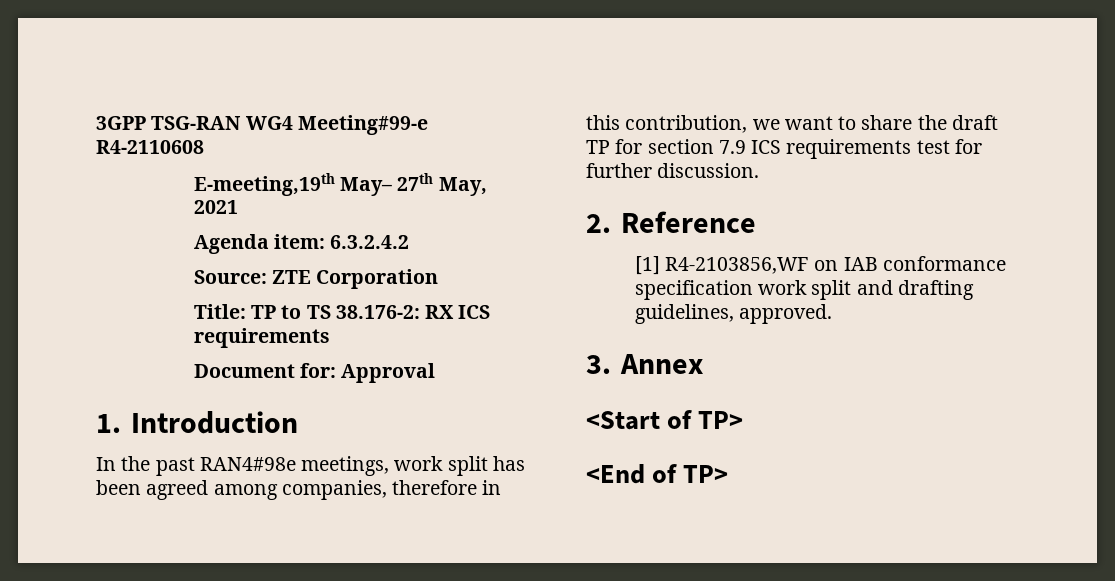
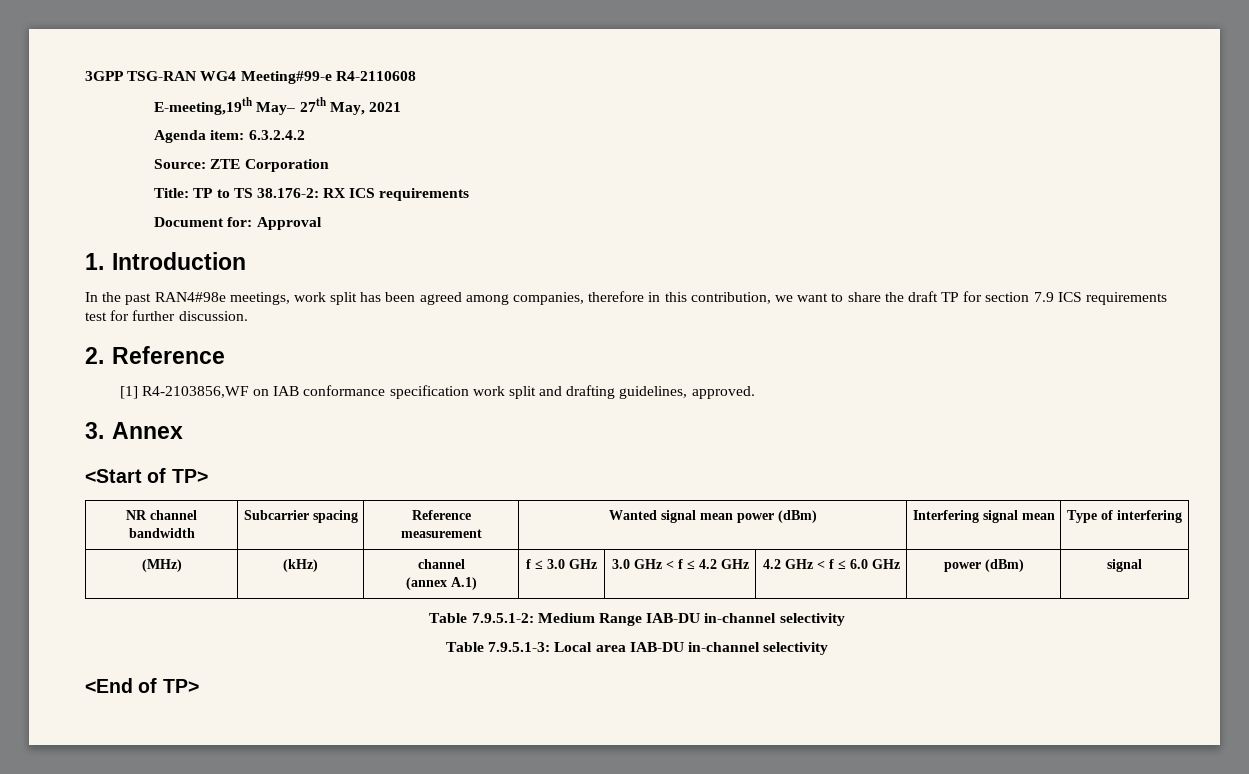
(744, 420) none -> [126,510,197,520] [128,528,195,538] [243,510,358,523] [411,510,471,520] [400,529,482,538] [608,510,817,523] [912,510,1055,523] [1067,510,1182,523] [141,559,182,572] [283,559,318,572] [417,559,465,569] [405,577,477,590] [526,559,597,569] [611,559,749,569] [762,559,900,569] [943,559,1024,572] [1107,559,1142,572] [429,613,845,626] [445,642,829,655] // NR channel bandwidth | Subcarrier spacing | Reference measurement | Wanted signal mean power (dBm) | Interfering signal mean | Type of interfering // (MHz) | (kHz) | channel // (annex A.1) | f ≤ 3.0 GHz | 3.0 GHz < f ≤ 4.2 GHz | 4.2 GHz < f ≤ 6.0 GHz | power (dBm) | signal // Table 7.9.5.1-2: Medium Range IAB-DU in-channel selectivity // Table 7.9.5.1-3: Local area IAB-DU in-channel selectivity

